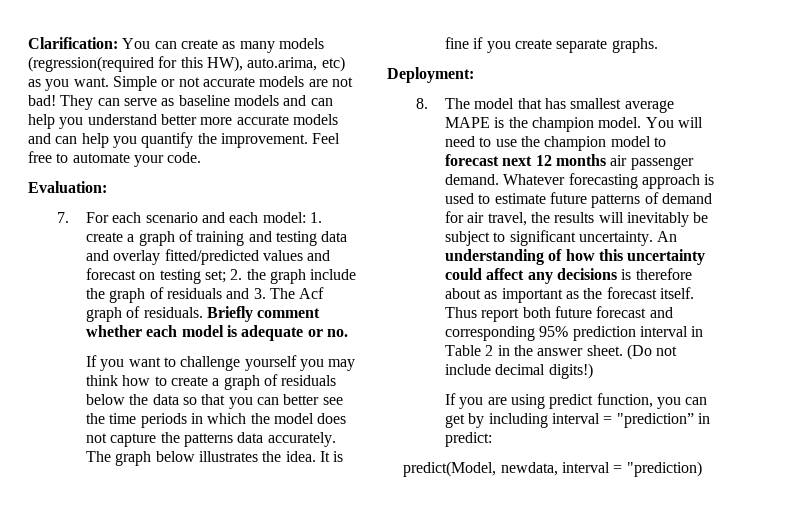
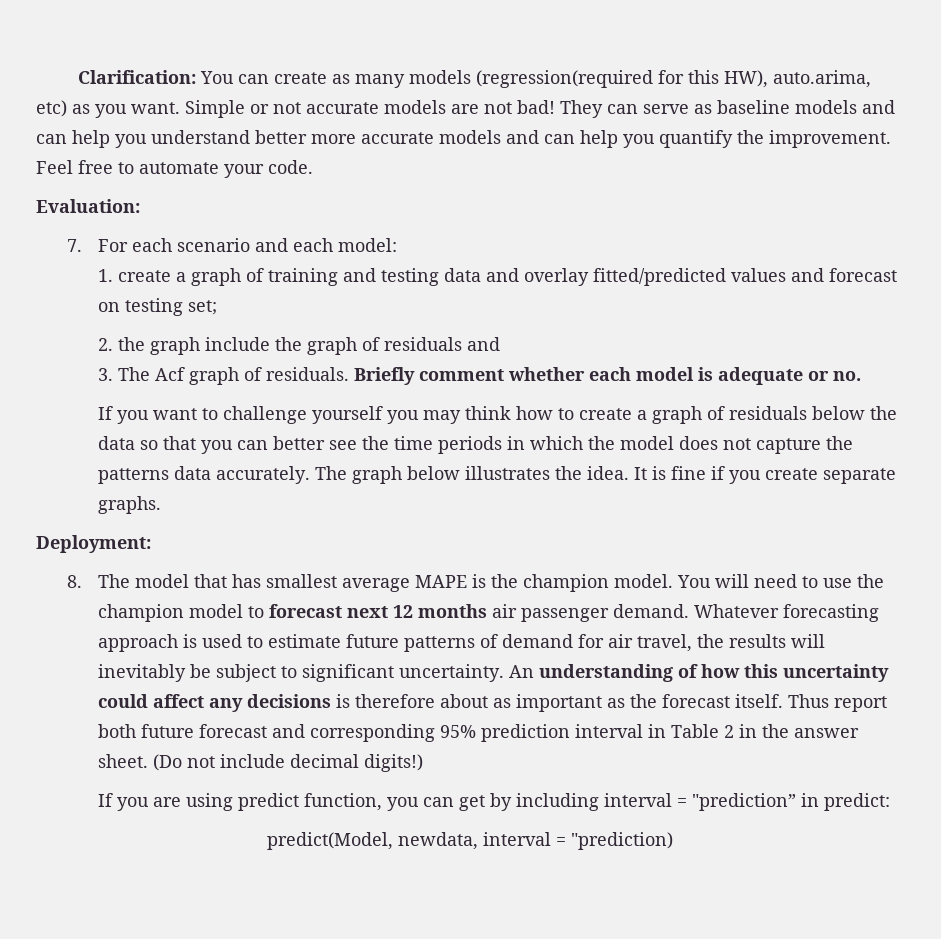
(306, 217) none -> (398, 245) //
(226, 276) none -> (218, 307) //
(250, 293) none -> (501, 344) //

